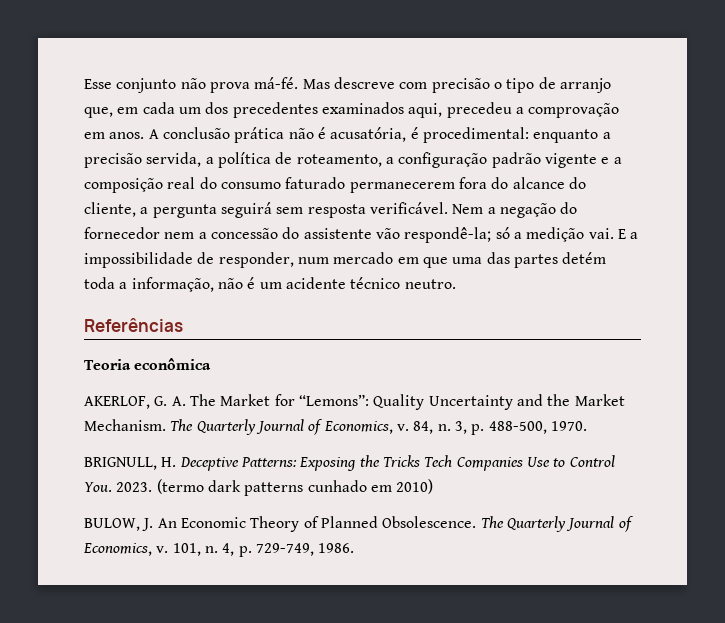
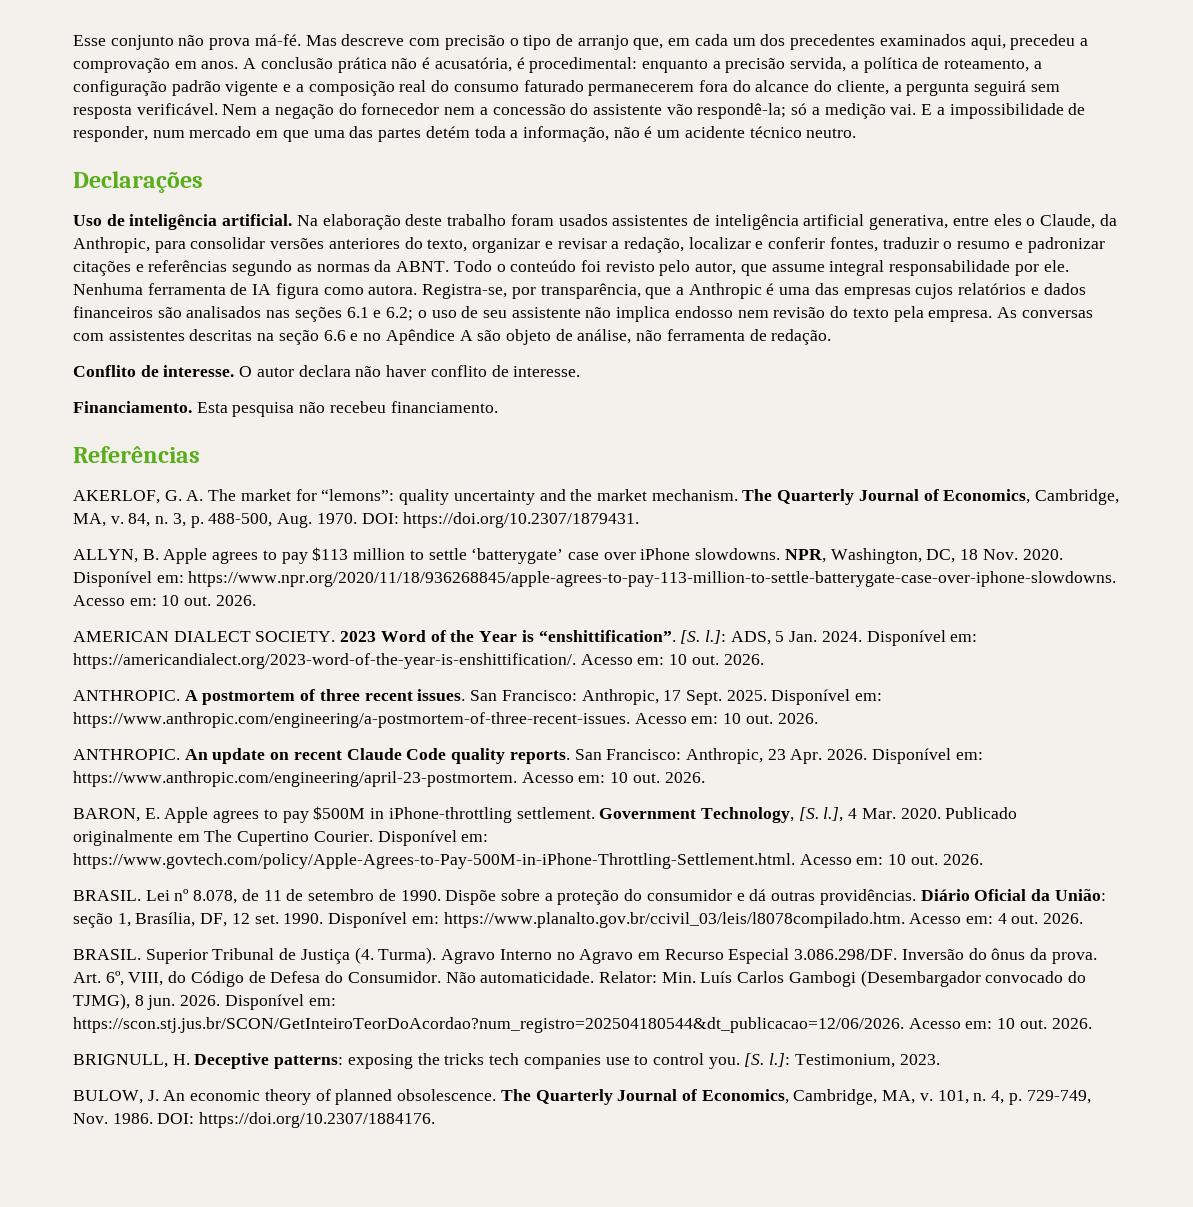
(456, 284) none -> [73,171,203,193] [73,214,1117,230] [73,237,1105,253] [73,260,1069,276] [73,283,1086,299] [73,306,1093,322] [73,329,832,345] [73,365,581,377] [73,401,498,417] // Declarações // Uso de inteligência artificial. Na elaboração deste trabalho foram usados assistentes de inteligência artificial generativa, entre eles o Claude, da Anthropic, para consolidar versões anteriores do texto, organizar e revisar a redação, localizar e conferir fontes, traduzir o resumo e padronizar citações e referências segundo as normas da ABNT. Todo o conteúdo foi revisto pelo autor, que assume integral responsabilidade por ele. Nenhuma ferramenta de IA figura como autora. Registra-se, por transparência, que a Anthropic é uma das empresas cujos relatórios e dados financeiros são analisados nas seções 6.1 e 6.2; o uso de seu assistente não implica endosso nem revisão do texto pela empresa. As conversas com assistentes descritas na seção 6.6 e no Apêndice A são objeto de análise, não ferramenta de redação. // Conflito de interesse. O autor declara não haver conflito de interesse. // Financiamento. Esta pesquisa não recebeu financiamento.
[84,358,212,370] // Teoria econômica -> (200, 454) none
[220,394,625,410] [84,419,393,435] Market for “Lemons”: Quality Uncertainty and the Market Mechanism. The Quarterly Journal of Economics, -> [240,489,1120,505] [73,513,106,527] market for “lemons”: quality uncertainty and the market mechanism. The Quarterly Journal of Economics, Cambridge, MA,
(547, 427) none -> [277,513,313,528] Aug.
[84,455,615,471] [84,479,434,496] [84,516,634,532] [83,543,152,556] // BRIGNULL, H. Deceptive Patterns: Exposing the Tricks Tech Companies Use to Control You. 2023. (termo dark patterns cunhado em 2010) // BULOW, J. An Economic Theory of Planned Obsolescence. The Quarterly Journal of Economics, -> [361,512,640,528] [73,547,1063,564] [73,571,1117,587] [73,595,256,606] [73,630,978,646] [73,653,764,669] [73,689,883,705] [73,712,818,728] [73,748,983,764] [73,771,705,787] [73,806,1018,823] [73,830,489,846] [73,853,983,869] [73,889,1106,905] [73,912,1084,928] [73,947,1097,964] [73,970,1087,987] [73,993,336,1010] [73,1017,1092,1033] [73,1053,940,1069] [73,1089,916,1105] DOI: https://doi.org/10.2307/1879431. // ALLYN, B. Apple agrees to pay $113 million to settle ‘batterygate’ case over iPhone slowdowns. NPR, Washington, DC, 18 Nov. 2020. Disponível em: https://www.npr.org/2020/11/18/936268845/apple-agrees-to-pay-113-million-to-settle-batterygate-case-over-iphone-slowdowns. Acesso em: 10 out. 2026. // AMERICAN DIALECT SOCIETY. 2023 Word of the Year is “enshittification”. [S. l.]: ADS, 5 Jan. 2024. Disponível em: https://americandialect.org/2023-word-of-the-year-is-enshittification/. Acesso em: 10 out. 2026. // ANTHROPIC. A postmortem of three recent issues. San Francisco: Anthropic, 17 Sept. 2025. Disponível em: https://www.anthropic.com/engineering/a-postmortem-of-three-recent-issues. Acesso em: 10 out. 2026. // ANTHROPIC. An update on recent Claude Code quality reports. San Francisco: Anthropic, 23 Apr. 2026. Disponível em: https://www.anthropic.com/engineering/april-23-postmortem. Acesso em: 10 out. 2026. // BARON, E. Apple agrees to pay $500M in iPhone-throttling settlement. Government Technology, [S. l.], 4 Mar. 2020. Publicado originalmente em The Cupertino Courier. Disponível em: https://www.govtech.com/policy/Apple-Agrees-to-Pay-500M-in-iPhone-Throttling-Settlement.html. Acesso em: 10 out. 2026. // BRASIL. Lei nº 8.078, de 11 de setembro de 1990. Dispõe sobre a proteção do consumidor e dá outras providências. Diário Oficial da União: seção 1, Brasília, DF, 12 set. 1990. Disponível em: https://www.planalto.gov.br/ccivil_03/leis/l8078compilado.htm. Acesso em: 4 out. 2026. // BRASIL. Superior Tribunal de Justiça (4. Turma). Agravo Interno no Agravo em Recurso Especial 3.086.298/DF. Inversão do ônus da prova. Art. 6º, VIII, do Código de Defesa do Consumidor. Não automaticidade. Relator: Min. Luís Carlos Gambogi (Desembargador convocado do TJMG), 8 jun. 2026. Disponível em: https://scon.stj.jus.br/SCON/GetInteiroTeorDoAcordao?num_registro=202504180544&dt_publicacao=12/06/2026. Acesso em: 10 out. 2026. // BRIGNULL, H. Deceptive patterns: exposing the tricks tech companies use to control you. [S. l.]: Testimonium, 2023. // BULOW, J. An economic theory of planned obsolescence. The Quarterly Journal of Economics, Cambridge, MA,
[318,543,355,553] 1986. -> [73,1112,436,1128] Nov. 1986. DOI: https://doi.org/10.2307/1884176.

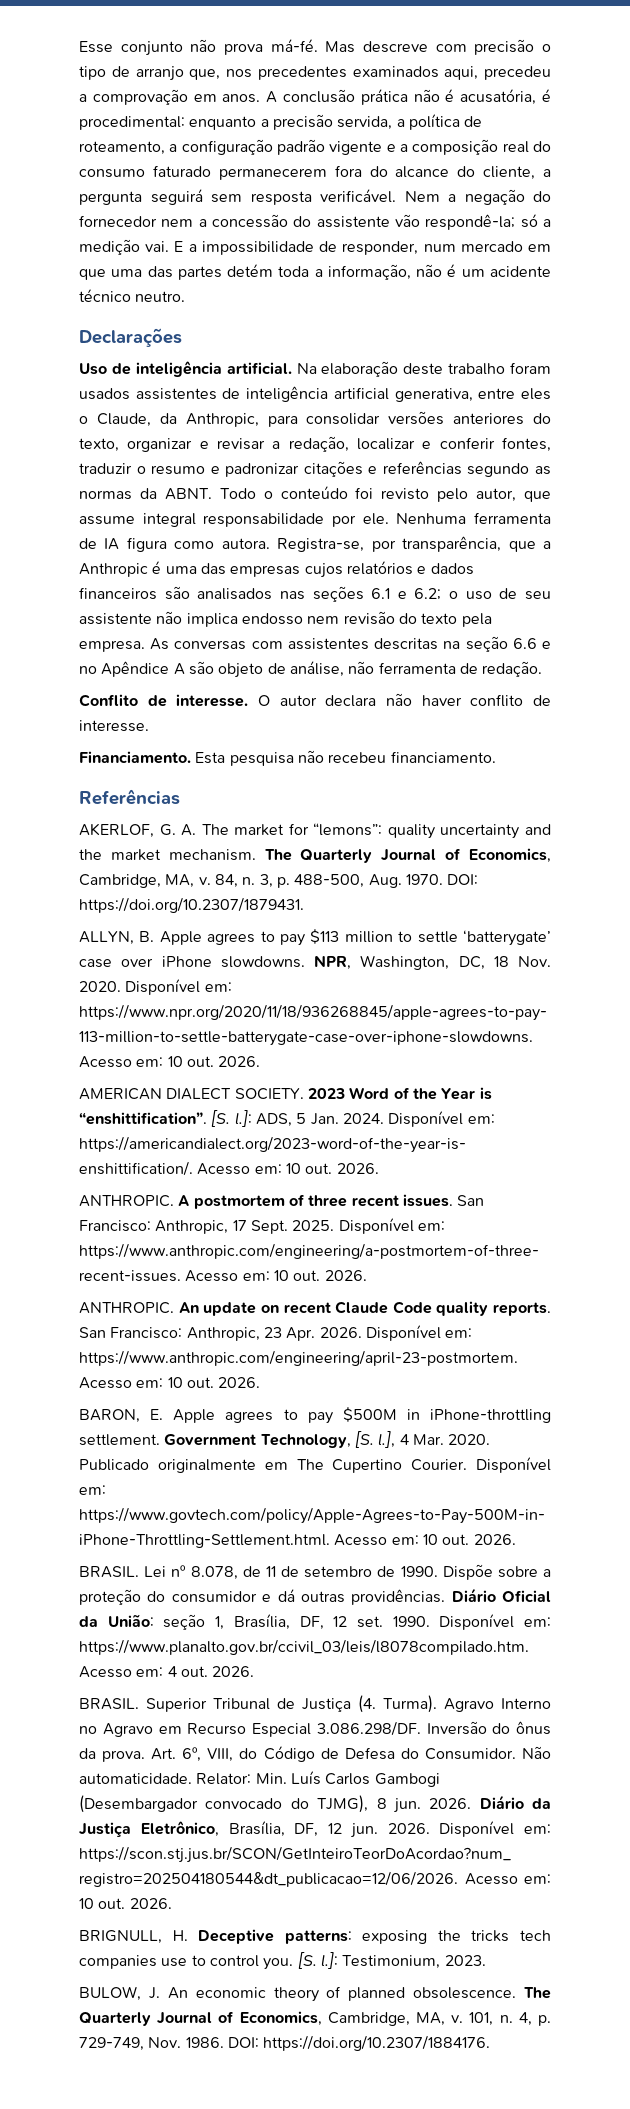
[668,34,786,46] em cada um dos -> [226,69,252,78] nos
(221, 1000) none -> [479,1795,551,1809] [79,1821,430,1838] Diário da Justiça Eletrônico, Brasília, DF, 12 jun. 2026.

